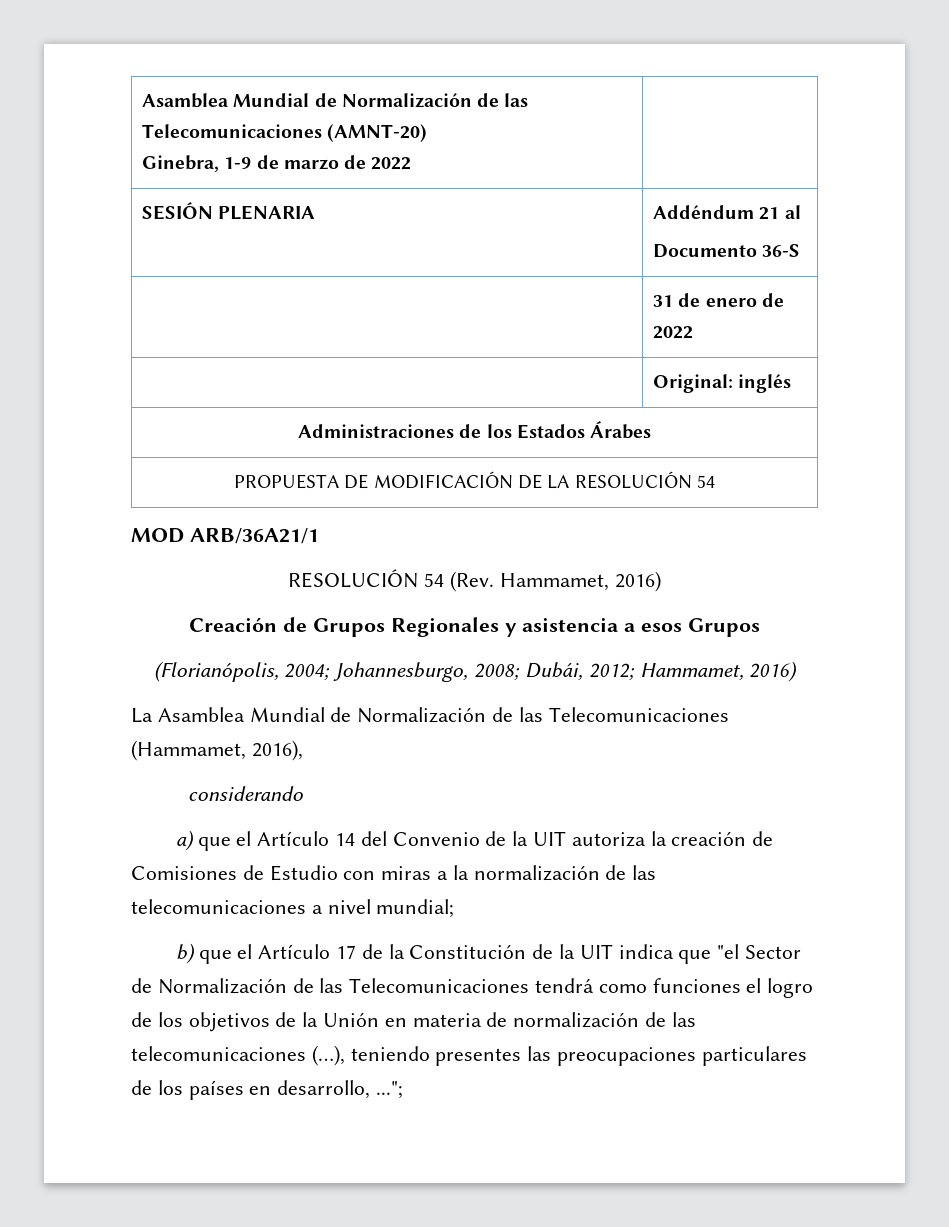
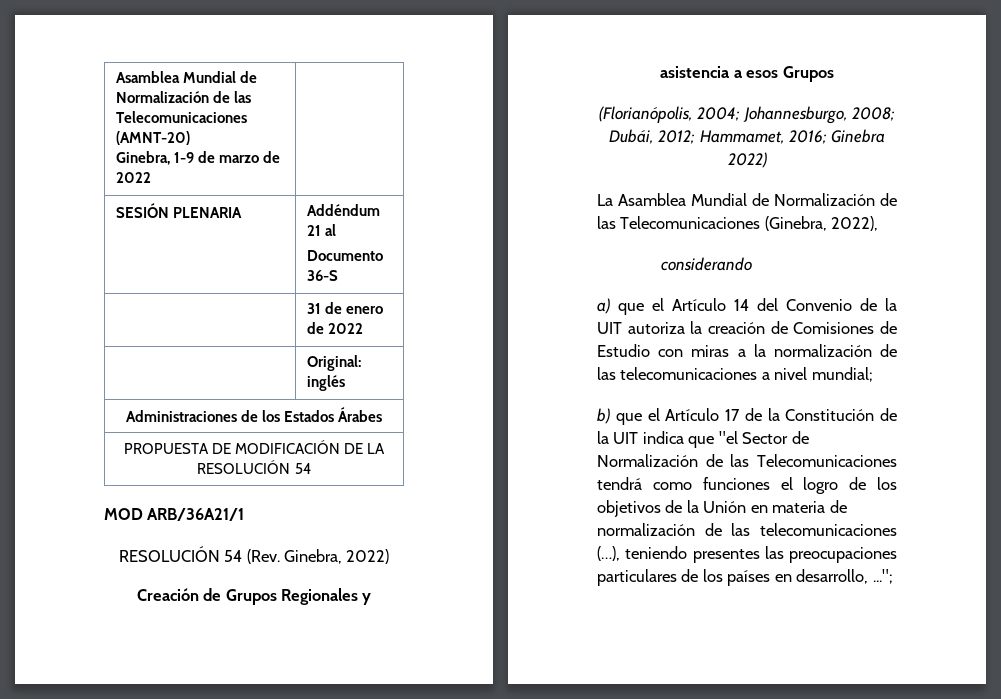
[499,571,661,592] Hammamet, 2016) -> [283,549,390,564] Ginebra, 2022)
[749,661,798,682] 2016) -> [788,129,886,144] [727,152,767,168] 2016; Ginebra 2022)
[131,740,303,761] (Hammamet, 2016), -> [764,216,879,231] (Ginebra, 2022),

